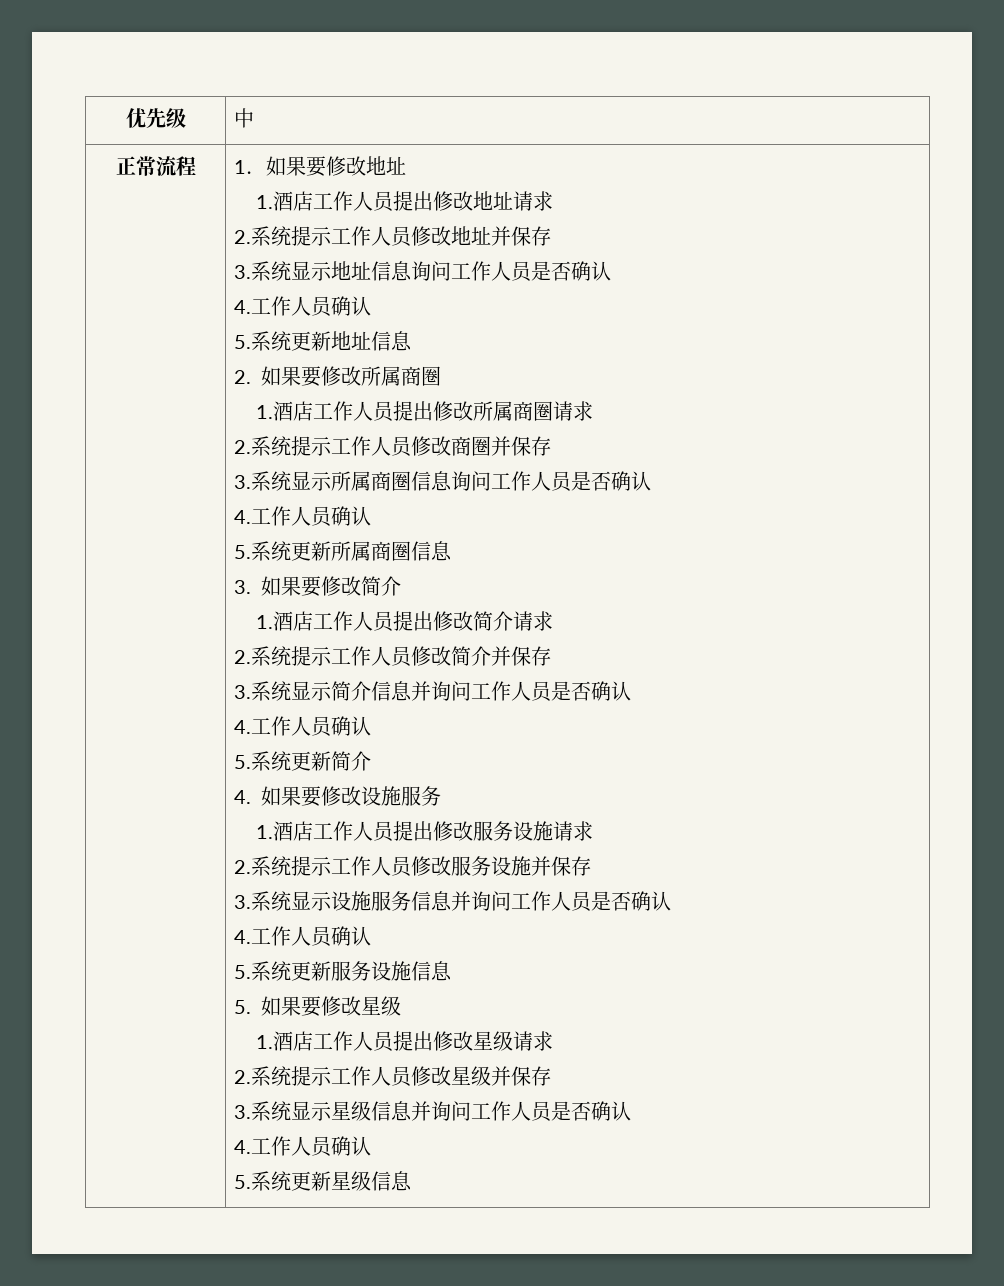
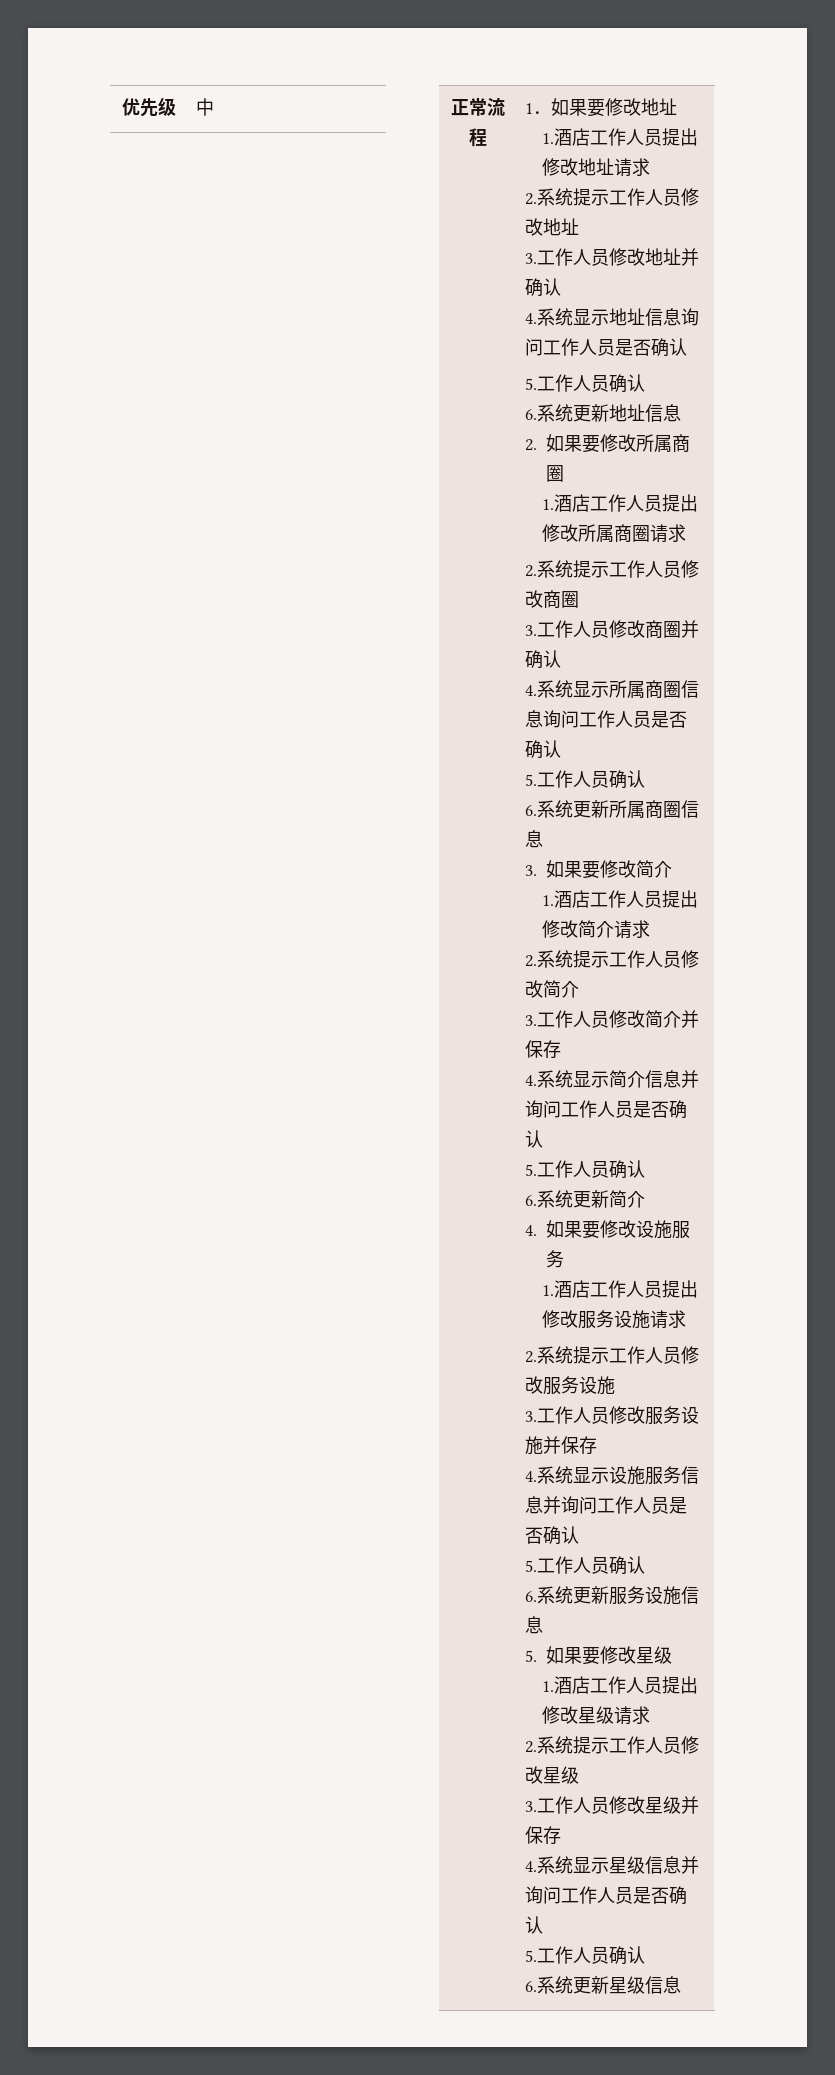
[490,226,551,246] [233,265,251,279] 并保存 // 3. -> [525,248,700,266] [525,278,562,297] [525,313,538,324] // 3.工作人员修改地址并确认 // 4.
[233,296,371,317] [233,335,251,349] 4.工作人员确认 // 5. -> [525,374,646,393] [525,409,538,420] 5.工作人员确认 // 6.
[490,436,551,456] [233,475,251,489] 并保存 // 3. -> [525,620,700,638] [525,650,562,669] [525,685,538,696] // 3.工作人员修改商圈并确认 // 4.
[233,506,371,527] [233,545,251,559] 4.工作人员确认 // 5. -> [525,770,646,789] [525,805,538,816] 5.工作人员确认 // 6.
[490,646,551,666] [233,685,251,699] 并保存 // 3. -> [525,1010,700,1028] [525,1040,562,1058] [525,1075,538,1086] // 3.工作人员修改简介并保存 // 4.
[233,716,371,737] [233,755,251,769] 4.工作人员确认 // 5. -> [525,1160,646,1179] [525,1195,538,1206] 5.工作人员确认 // 6.
[530,856,591,876] [233,895,251,909] 并保存 // 3. -> [525,1406,700,1425] [525,1436,598,1455] [525,1471,538,1482] // 3.工作人员修改服务设施并保存 // 4.
[233,926,371,947] [233,965,251,979] 4.工作人员确认 // 5. -> [525,1556,646,1575] [525,1591,538,1602] 5.工作人员确认 // 6.
[490,1066,551,1086] [233,1105,251,1119] 并保存 // 3. -> [525,1796,700,1814] [525,1826,562,1844] [525,1861,538,1872] // 3.工作人员修改星级并保存 // 4.
[233,1136,371,1157] [233,1175,251,1189] 4.工作人员确认 // 5. -> [525,1946,646,1965] [525,1981,538,1992] 5.工作人员确认 // 6.

